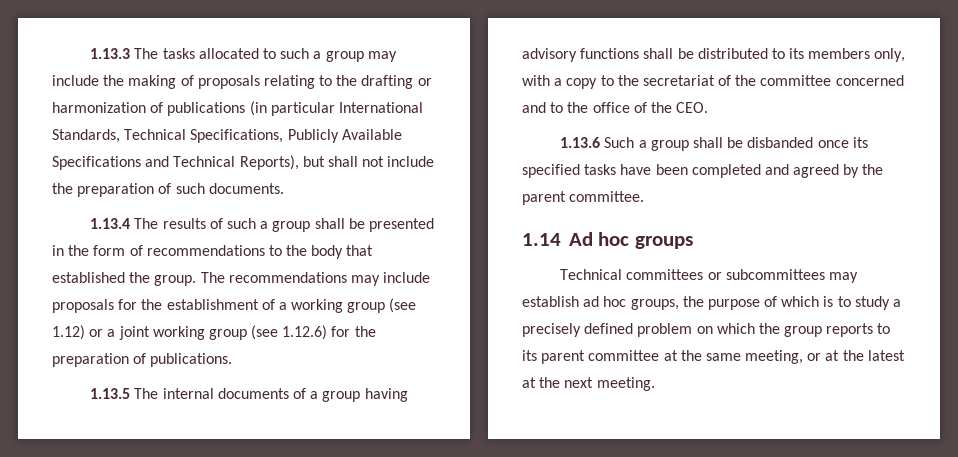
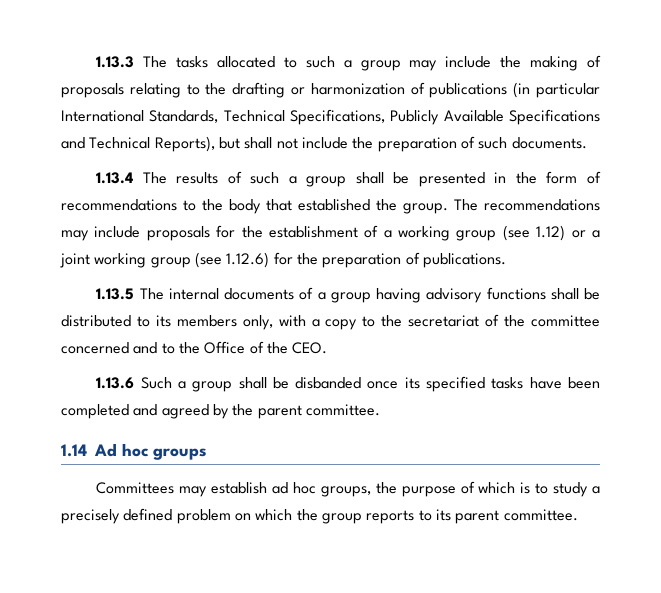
[592,102,630,113] office -> [204,341,246,354] Office
[560,269,825,280] Technical committees or subcommittees -> [96,482,175,494] Committees
[588,350,905,364] [522,377,655,391] committee at the same meeting, or at the latest at the next meeting. -> [503,509,578,521] committee.

